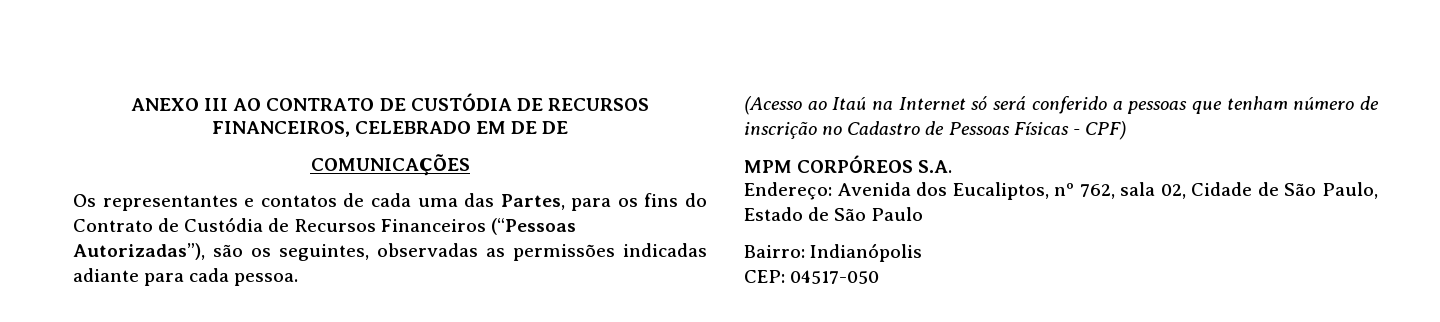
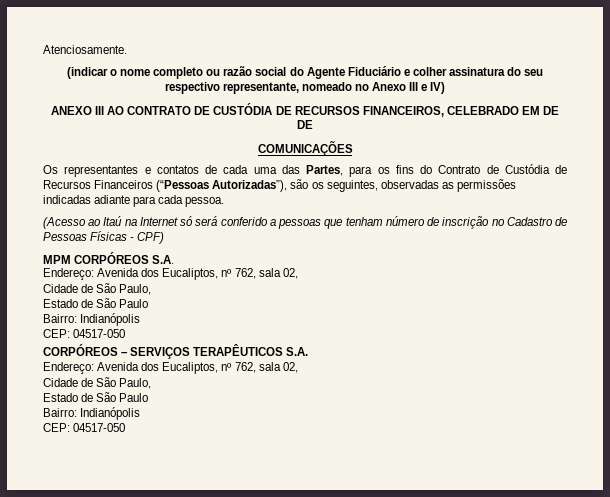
(131, 104) none -> [43,45,127,54] [66,66,544,79] [164,82,446,94] Atenciosamente. // (indicar o nome completo ou razão social do Agente Fiduciário e colher assinatura do seu respectivo representante, nomeado no Anexo III e IV) //
[1191,182,1378,199] [744,207,924,221] [744,243,923,262] [744,270,880,284] Cidade de São Paulo, Estado de São Paulo // Bairro: Indianópolis // CEP: 04517-050 -> [43,283,152,295] [43,298,149,308] [43,313,141,326] [43,329,126,338] [43,344,309,359] [43,362,298,374] [43,377,152,389] [43,392,149,402] [43,407,141,420] [43,423,126,432] // Cidade de São Paulo, // Estado de São Paulo // Bairro: Indianópolis // CEP: 04517-050 // CORPÓREOS – SERVIÇOS TERAPÊUTICOS S.A. // Endereço: Avenida dos Eucaliptos, nº 762, sala 02, // Cidade de São Paulo, // Estado de São Paulo // Bairro: Indianópolis // CEP: 04517-050

